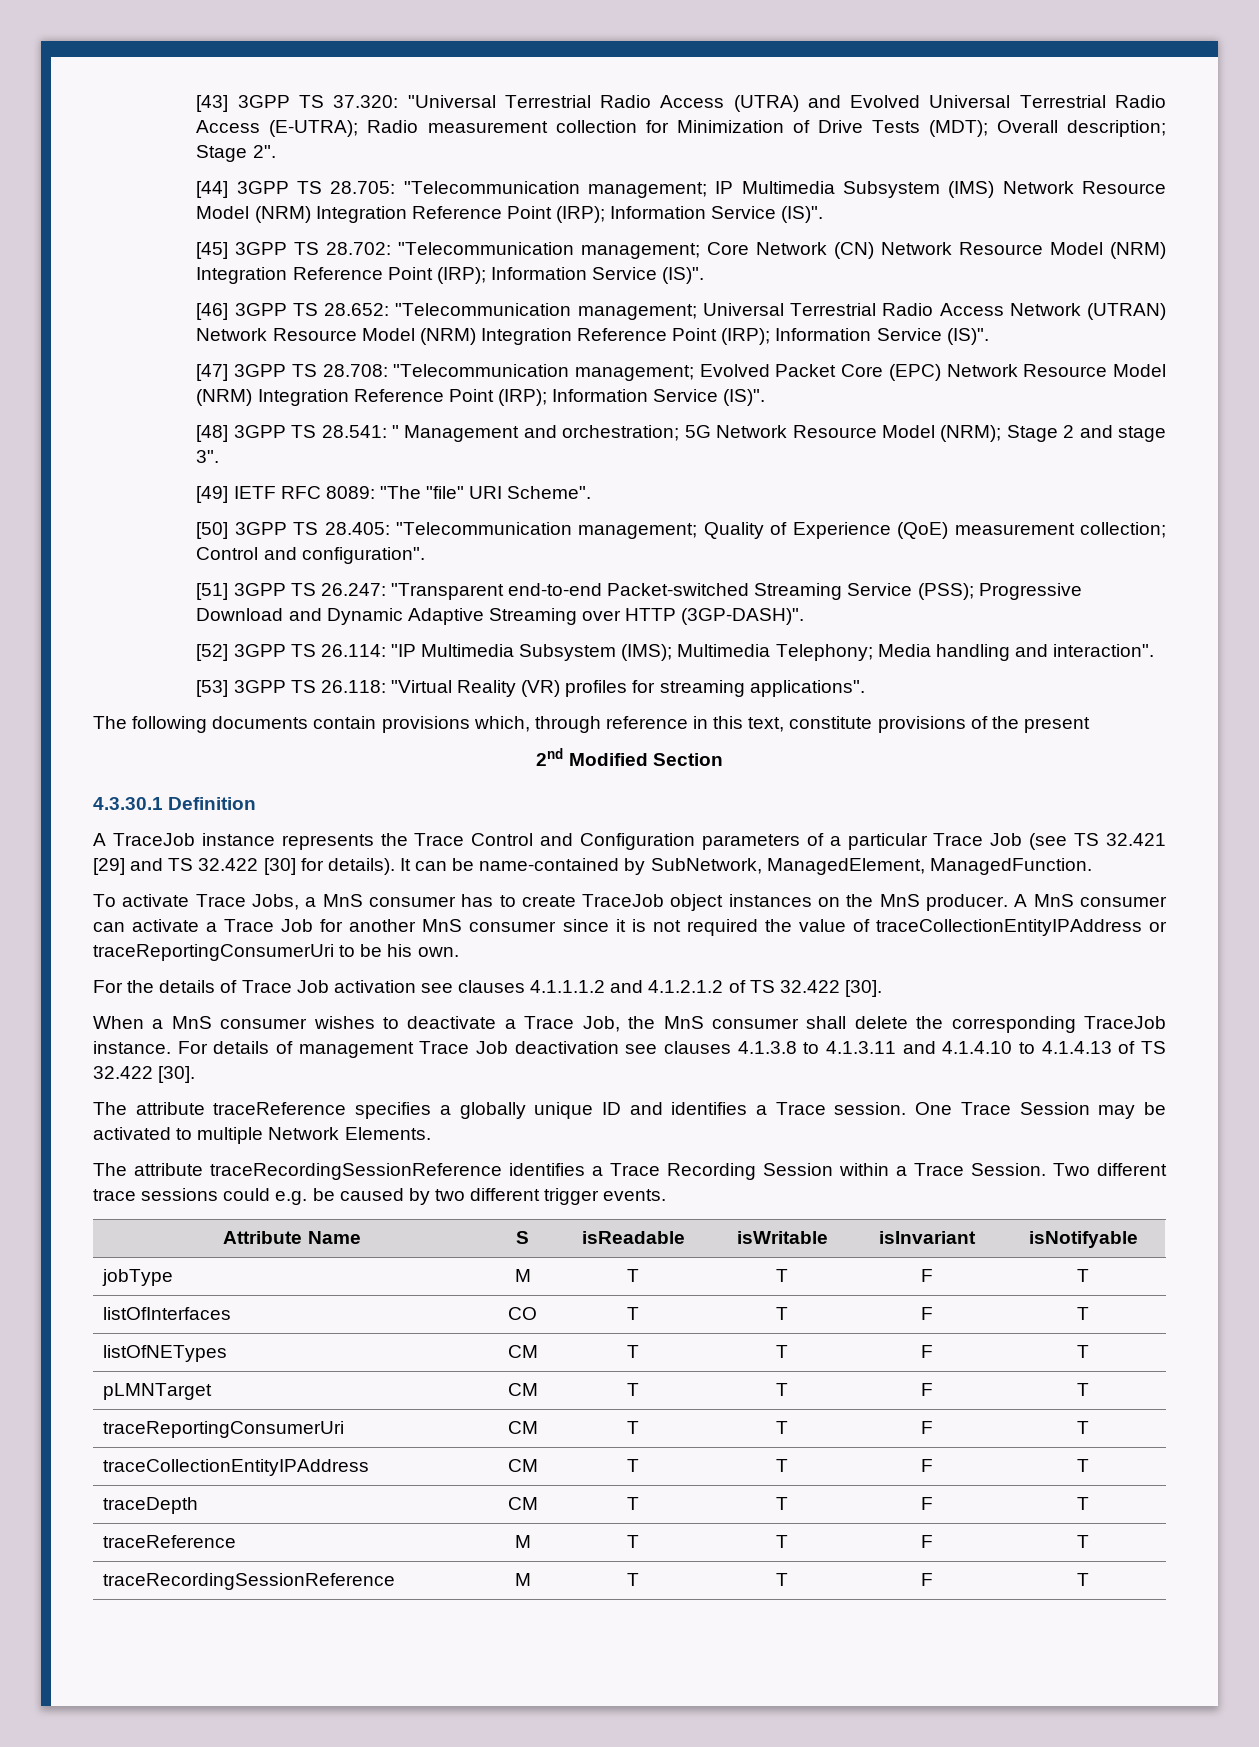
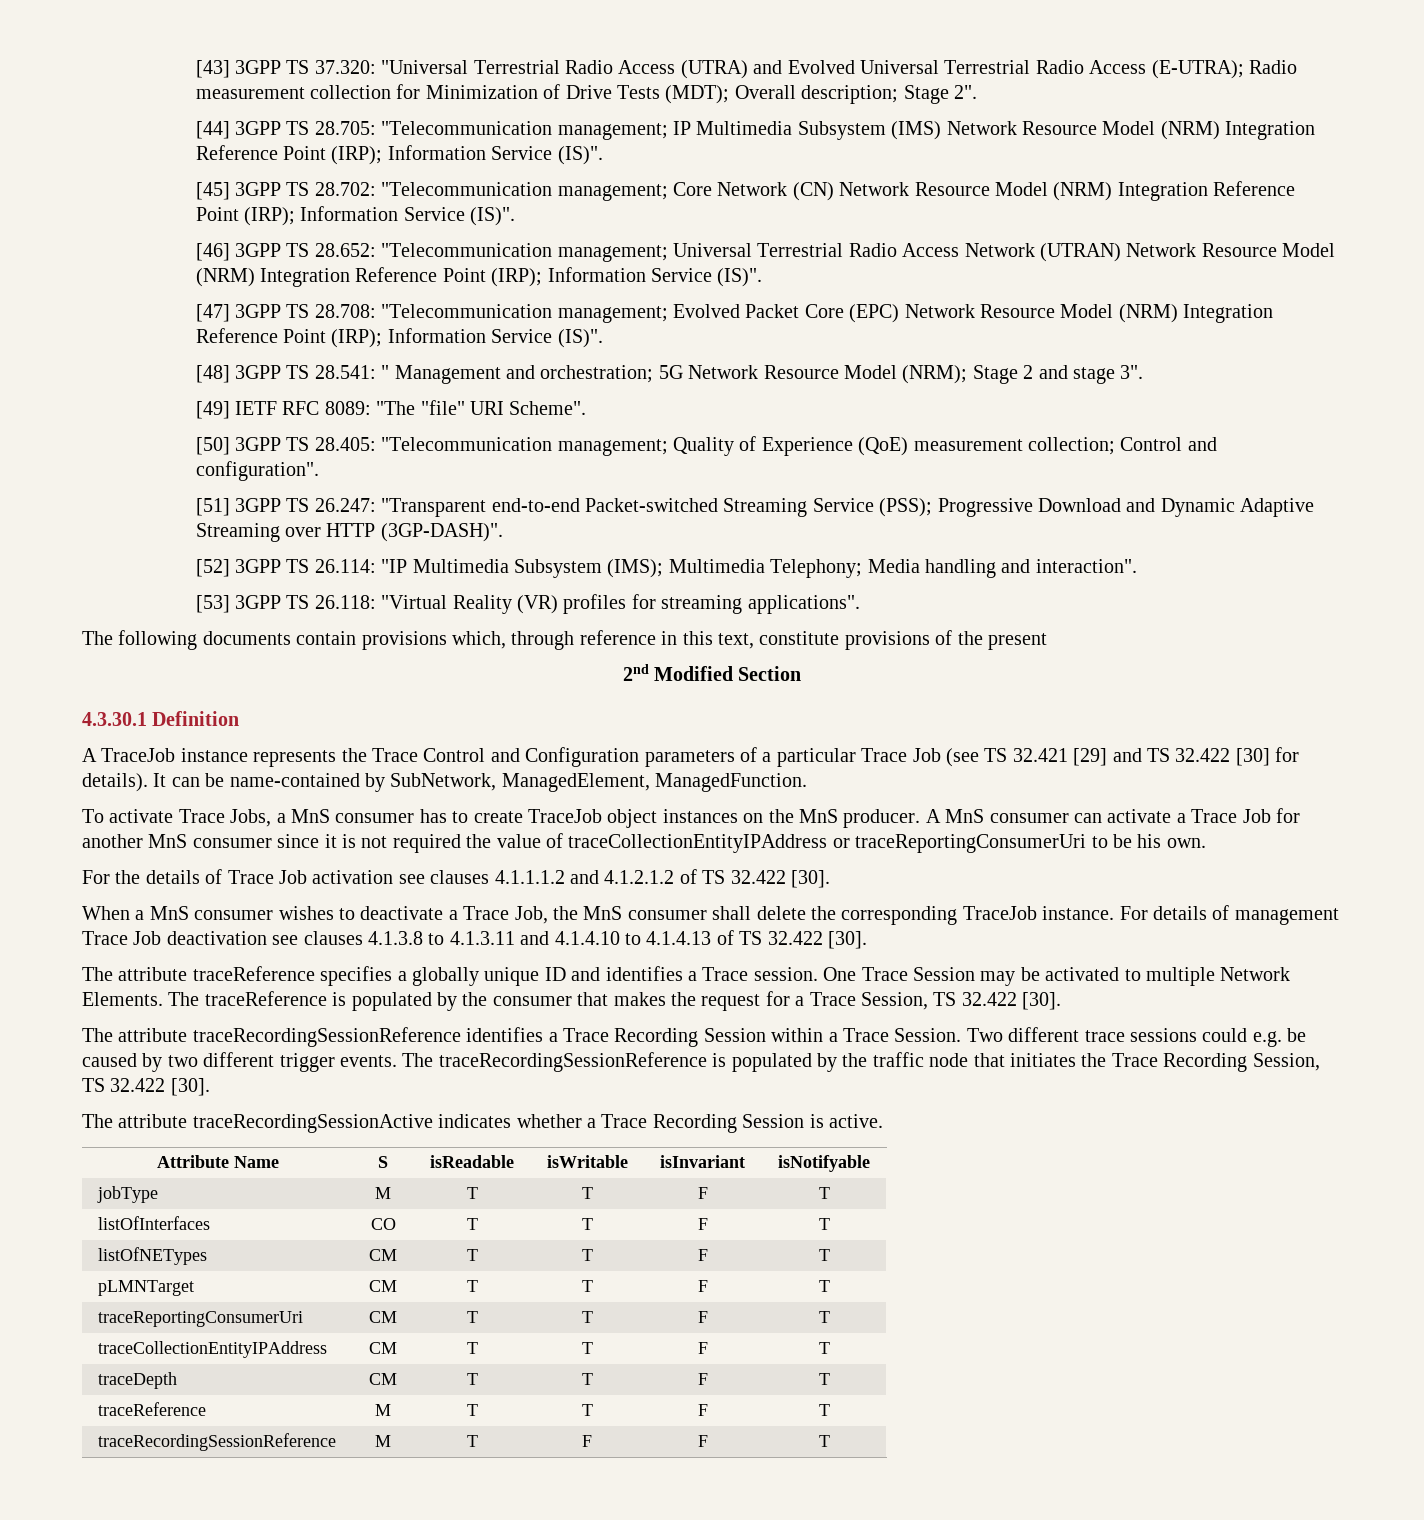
(431, 1133) none -> [168,991,1062,1011] The traceReference is populated by the consumer that makes the request for a Trace Session, TS 32.422 [30].
(667, 1195) none -> [402,1052,1320,1072] [82,1078,210,1096] [82,1114,883,1133] The traceRecordingSessionReference is populated by the traffic node that initiates the Trace Recording Session, TS 32.422 [30]. // The attribute traceRecordingSessionActive indicates whether a Trace Recording Session is active.
[776,1573,788,1586] T -> [582,1435,592,1447] F

